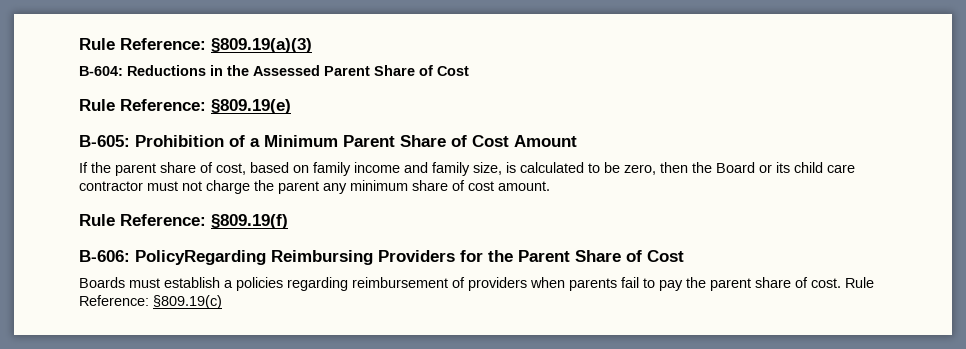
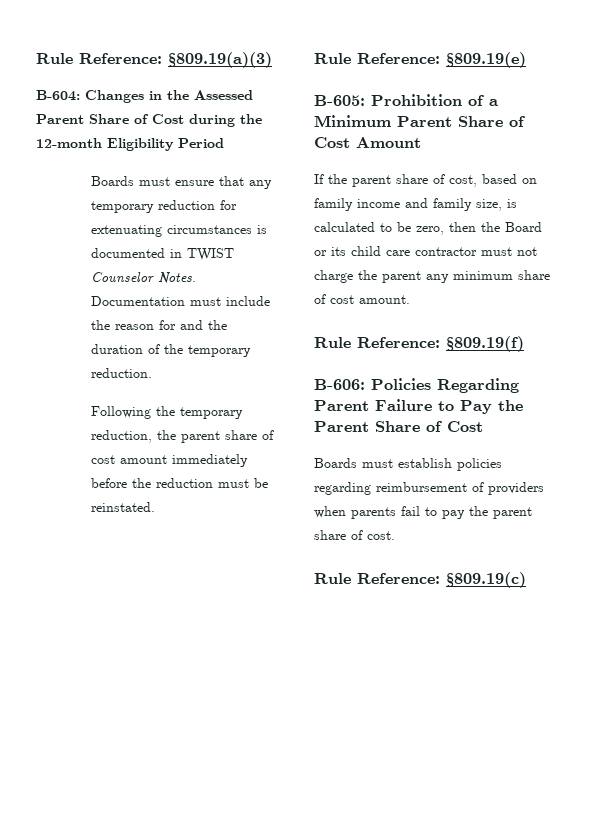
[127,65,206,76] Reductions -> [85,90,144,103] Changes
(469, 71) none -> [189,114,262,127] [36,138,224,151] [91,176,273,189] [91,200,238,213] [91,225,268,237] [91,248,235,261] [91,272,197,284] [91,296,271,306] [91,320,228,330] [91,344,252,357] [91,368,153,378] [91,406,244,419] [91,430,275,443] [91,454,249,467] [91,478,269,488] [91,502,156,512] during the 12-month Eligibility Period // Boards must ensure that any temporary reduction for extenuating circumstances is documented in TWIST Counselor Notes. Documentation must include the reason for and the duration of the temporary reduction. // Following the temporary reduction, the parent share of cost amount immediately before the reduction must be reinstated.
[135,250,483,265] PolicyRegarding Reimbursing Providers for -> [371,378,519,393] [314,399,492,414] Policies Regarding Parent Failure to Pay
[224,280,233,288] a -> (452, 463) none
(841, 283) none -> (395, 535) //

